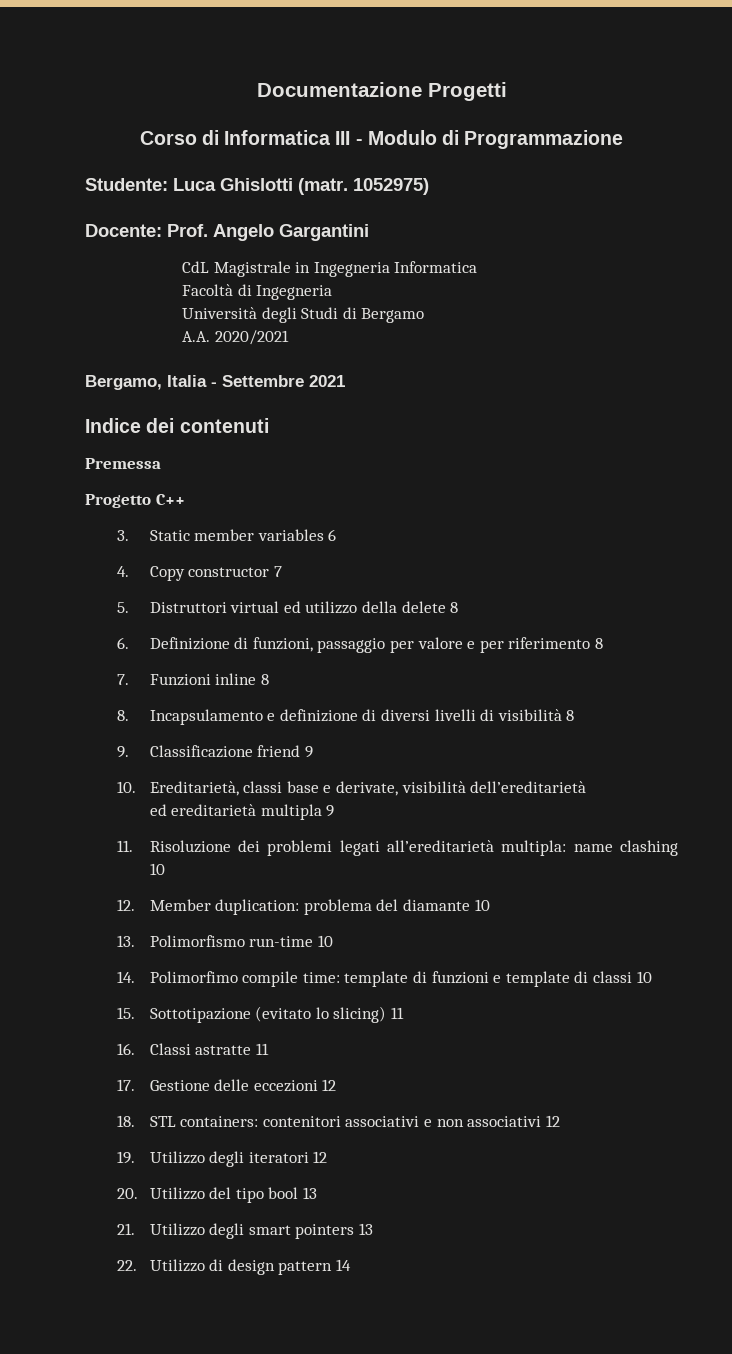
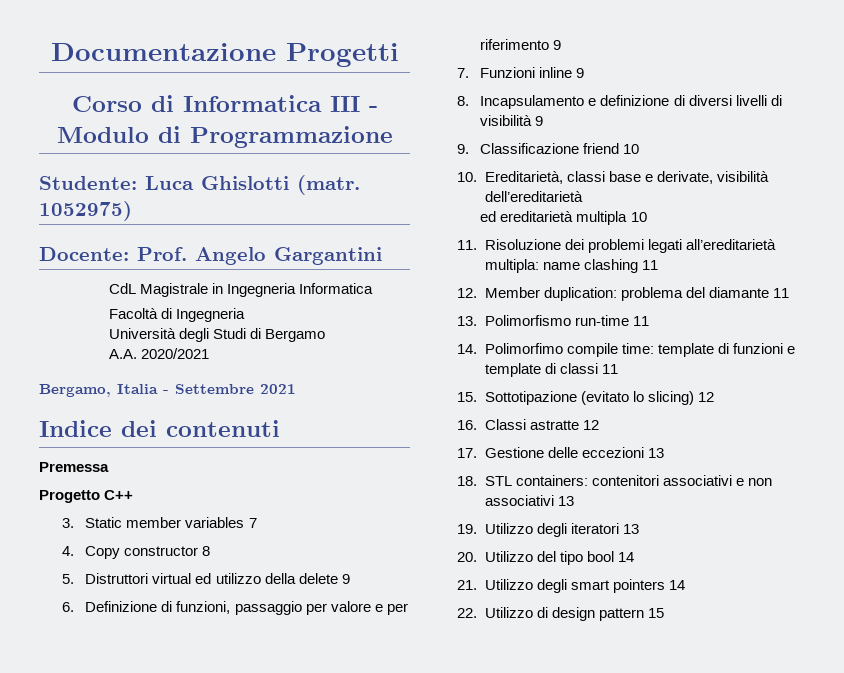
[328,529,337,541] 6 -> [248,518,257,528] 7
[273,566,282,577] 7 -> [202,546,211,556] 8
[450,602,459,613] 8 -> [341,574,350,584] 9
[594,638,603,649] 8 -> [553,40,562,50] 9
[260,674,269,685] 8 -> [576,68,585,78] 9
[566,710,575,721] 8 -> [535,116,544,126] 9
[304,746,313,758] 9 -> [623,144,640,154] 10
[326,805,335,817] 9 -> [630,212,647,222] 10
[149,863,165,875] 10 -> [641,260,658,270] 11
[474,899,490,911] 10 -> [772,288,789,298] 11
[317,935,333,947] 10 -> [632,316,649,326] 11
[636,971,652,983] 10 -> [601,364,618,374] 11
[390,1007,404,1019] 11 -> [697,392,714,402] 12
[255,1043,269,1055] 11 -> [582,420,599,430] 12
[322,1079,337,1091] 12 -> [647,448,664,458] 13
[545,1115,560,1127] 12 -> [557,496,574,506] 13
[313,1151,328,1163] 12 -> [622,524,639,534] 13
[302,1187,317,1199] 13 -> [617,552,634,562] 14
[358,1223,373,1235] 13 -> [668,580,685,590] 14
[335,1259,351,1271] 14 -> [647,608,664,618] 15

